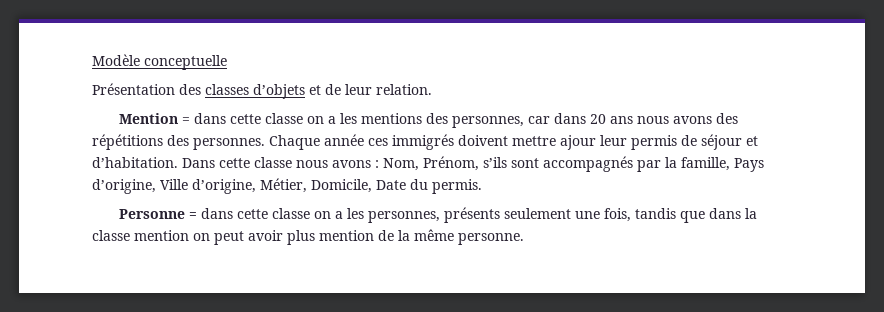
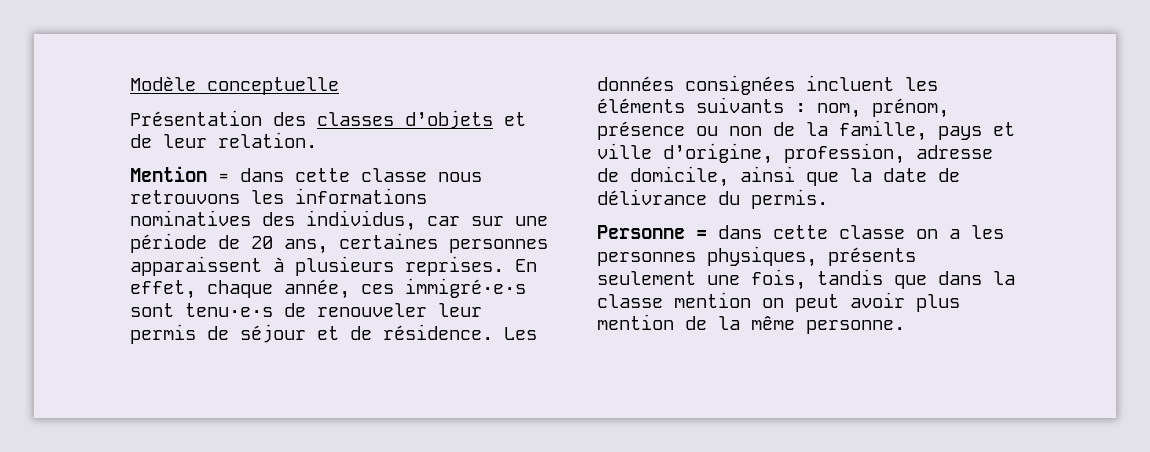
[306,113,738,128] [92,134,596,150] on a les mentions des personnes, car dans 20 ans nous avons des répétitions des personnes. Chaque année ces immigrés doivent mettre ajour -> [438,172,482,182] [130,188,427,204] [130,210,548,231] [130,233,548,254] [130,256,537,276] [130,278,526,299] [130,303,427,317] nous retrouvons les informations nominatives des individus, car sur une période de 20 ans, certaines personnes apparaissent à plusieurs reprises. En effet, chaque année, ces immigré·e·s sont tenu·e·s de renouveler
[92,156,764,172] [92,178,406,194] d’habitation. Dans cette classe nous avons : Nom, Prénom, s’ils sont accompagnés par la famille, Pays d’origine, Ville d’origine, Métier, Domicile, Date -> [350,324,537,340] [597,75,938,95] [597,97,949,118] [597,120,1015,141] [597,143,993,164] [597,166,960,187] [597,189,707,205] de résidence. Les données consignées incluent les éléments suivants : nom, prénom, présence ou non de la famille, pays et ville d’origine, profession, adresse de domicile, ainsi que la date de délivrance
[367,211,440,223] personnes, -> [597,246,817,267] personnes physiques,

